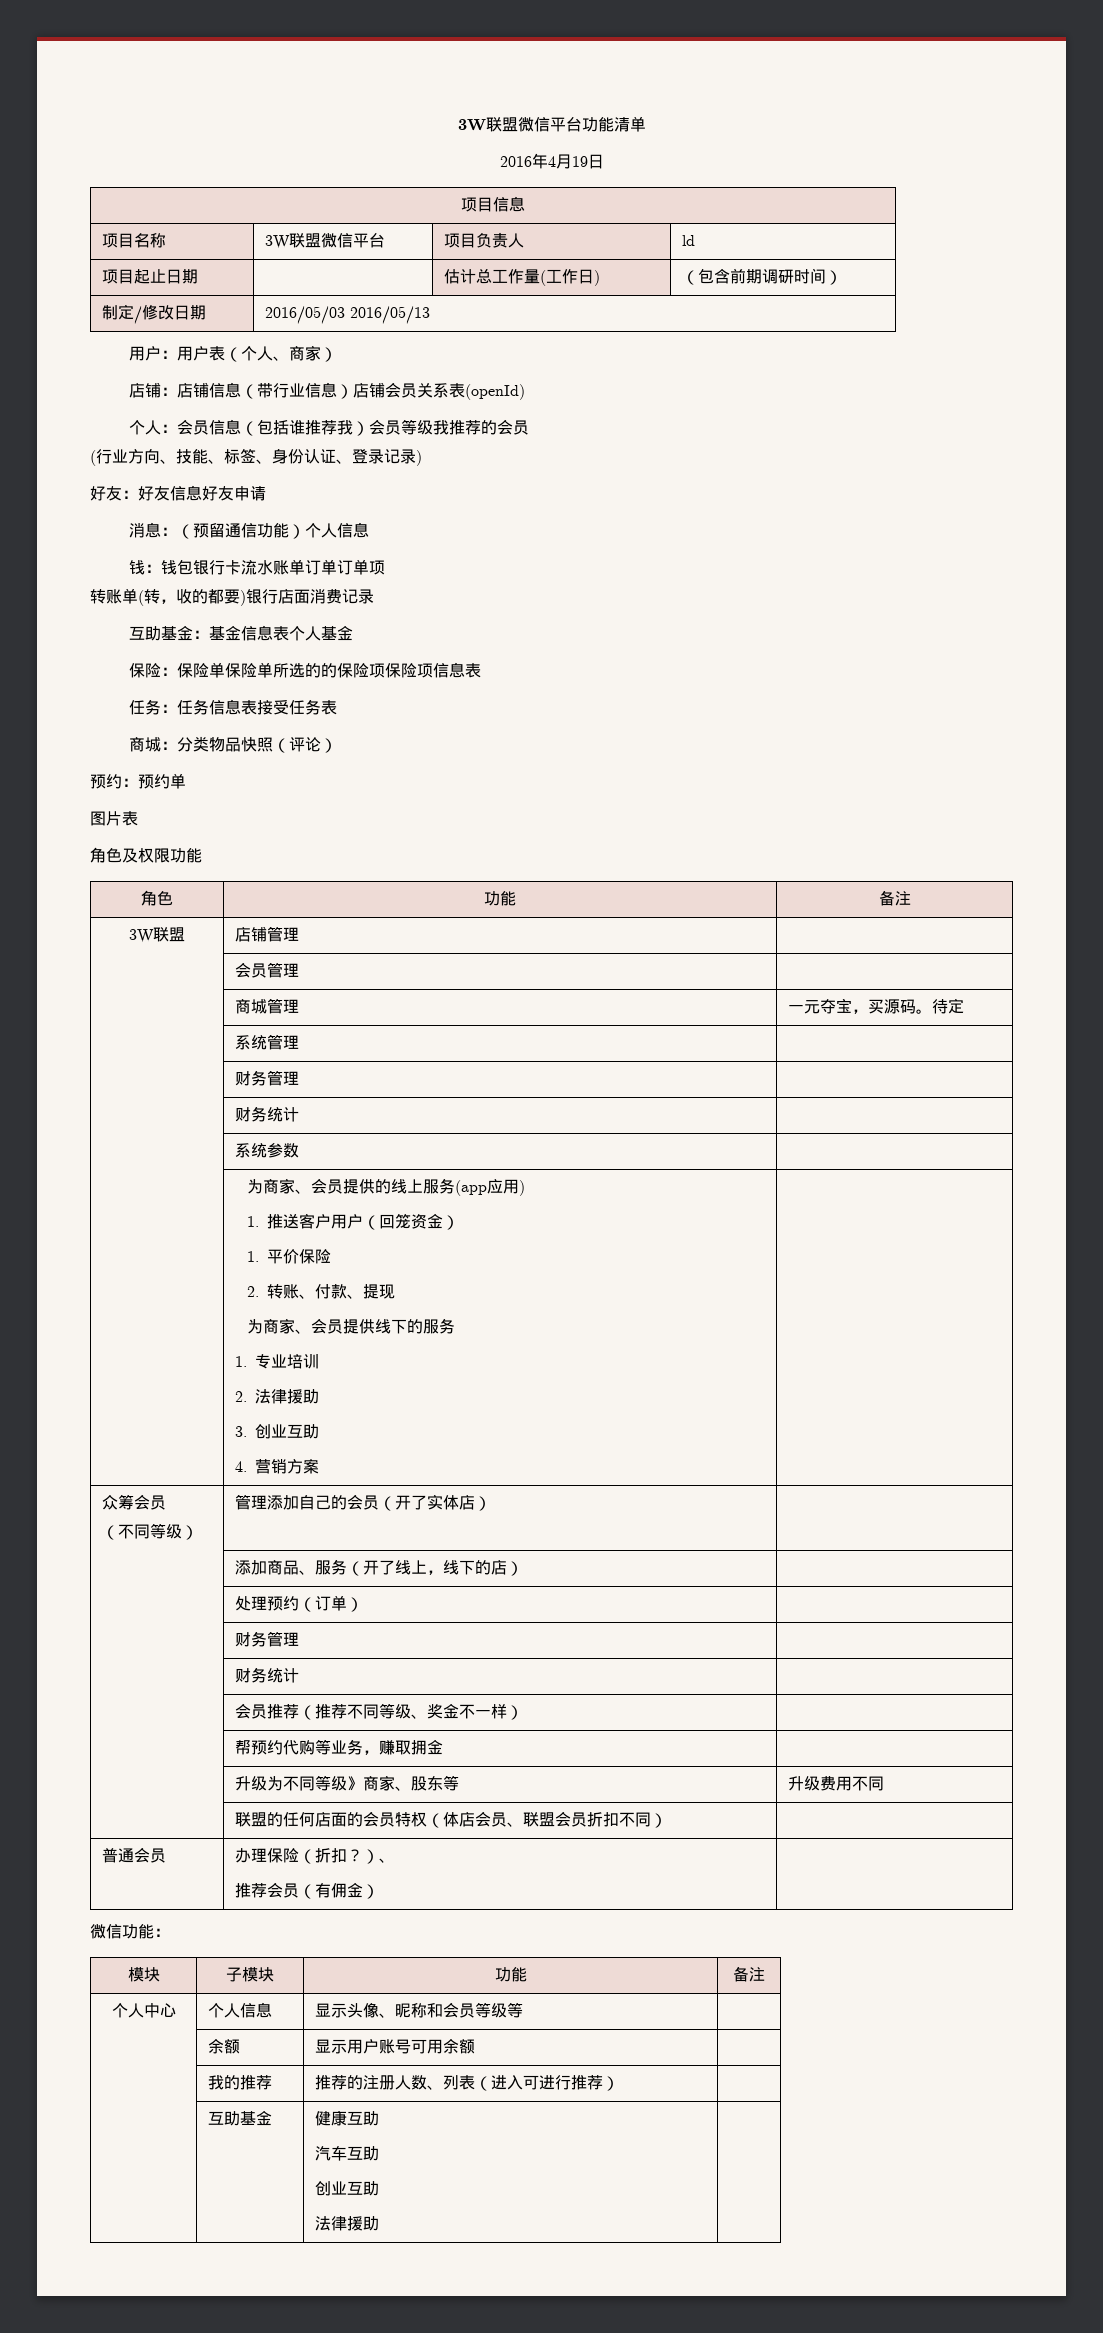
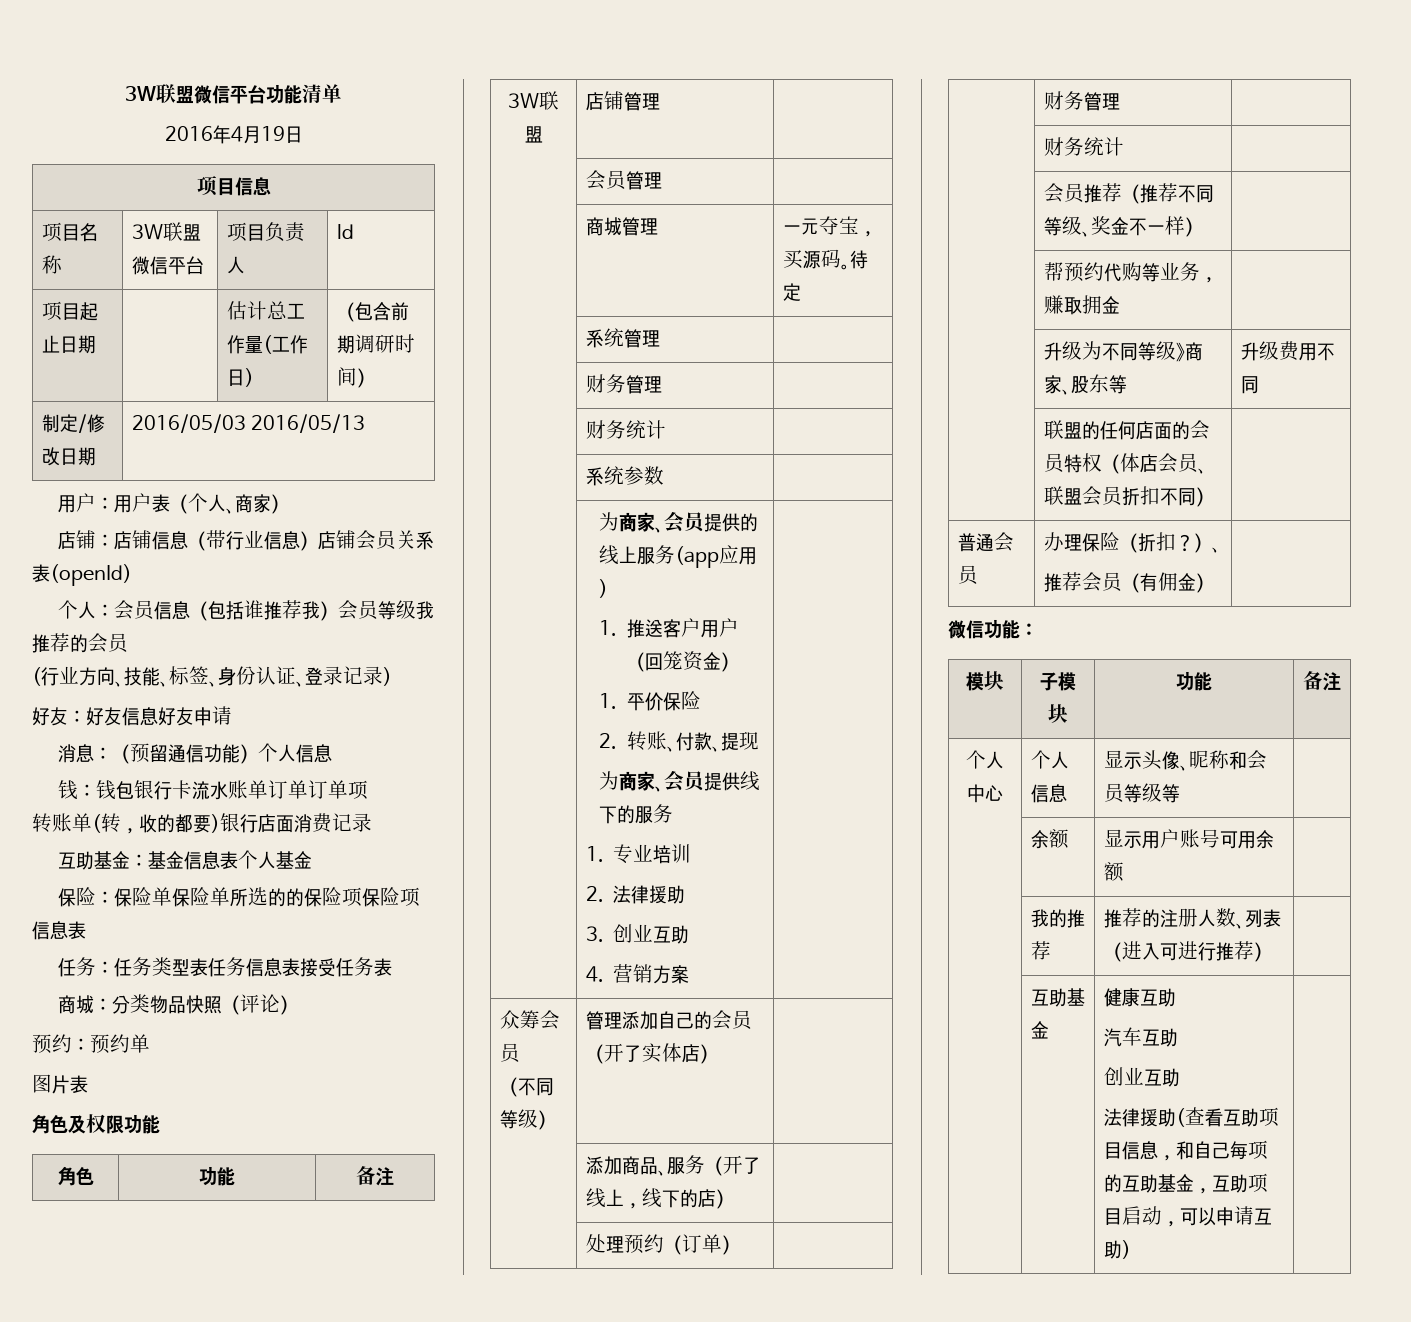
(210, 707) none -> [152,957,247,977] 类型表任务
(380, 2223) none -> [1175,1107,1279,1127] [1103,1140,1268,1161] [1103,1173,1268,1194] [1103,1206,1272,1227] [1103,1240,1131,1259] (查看互助项目信息，和自己每项的互助基金，互助项目启动，可以申请互助)

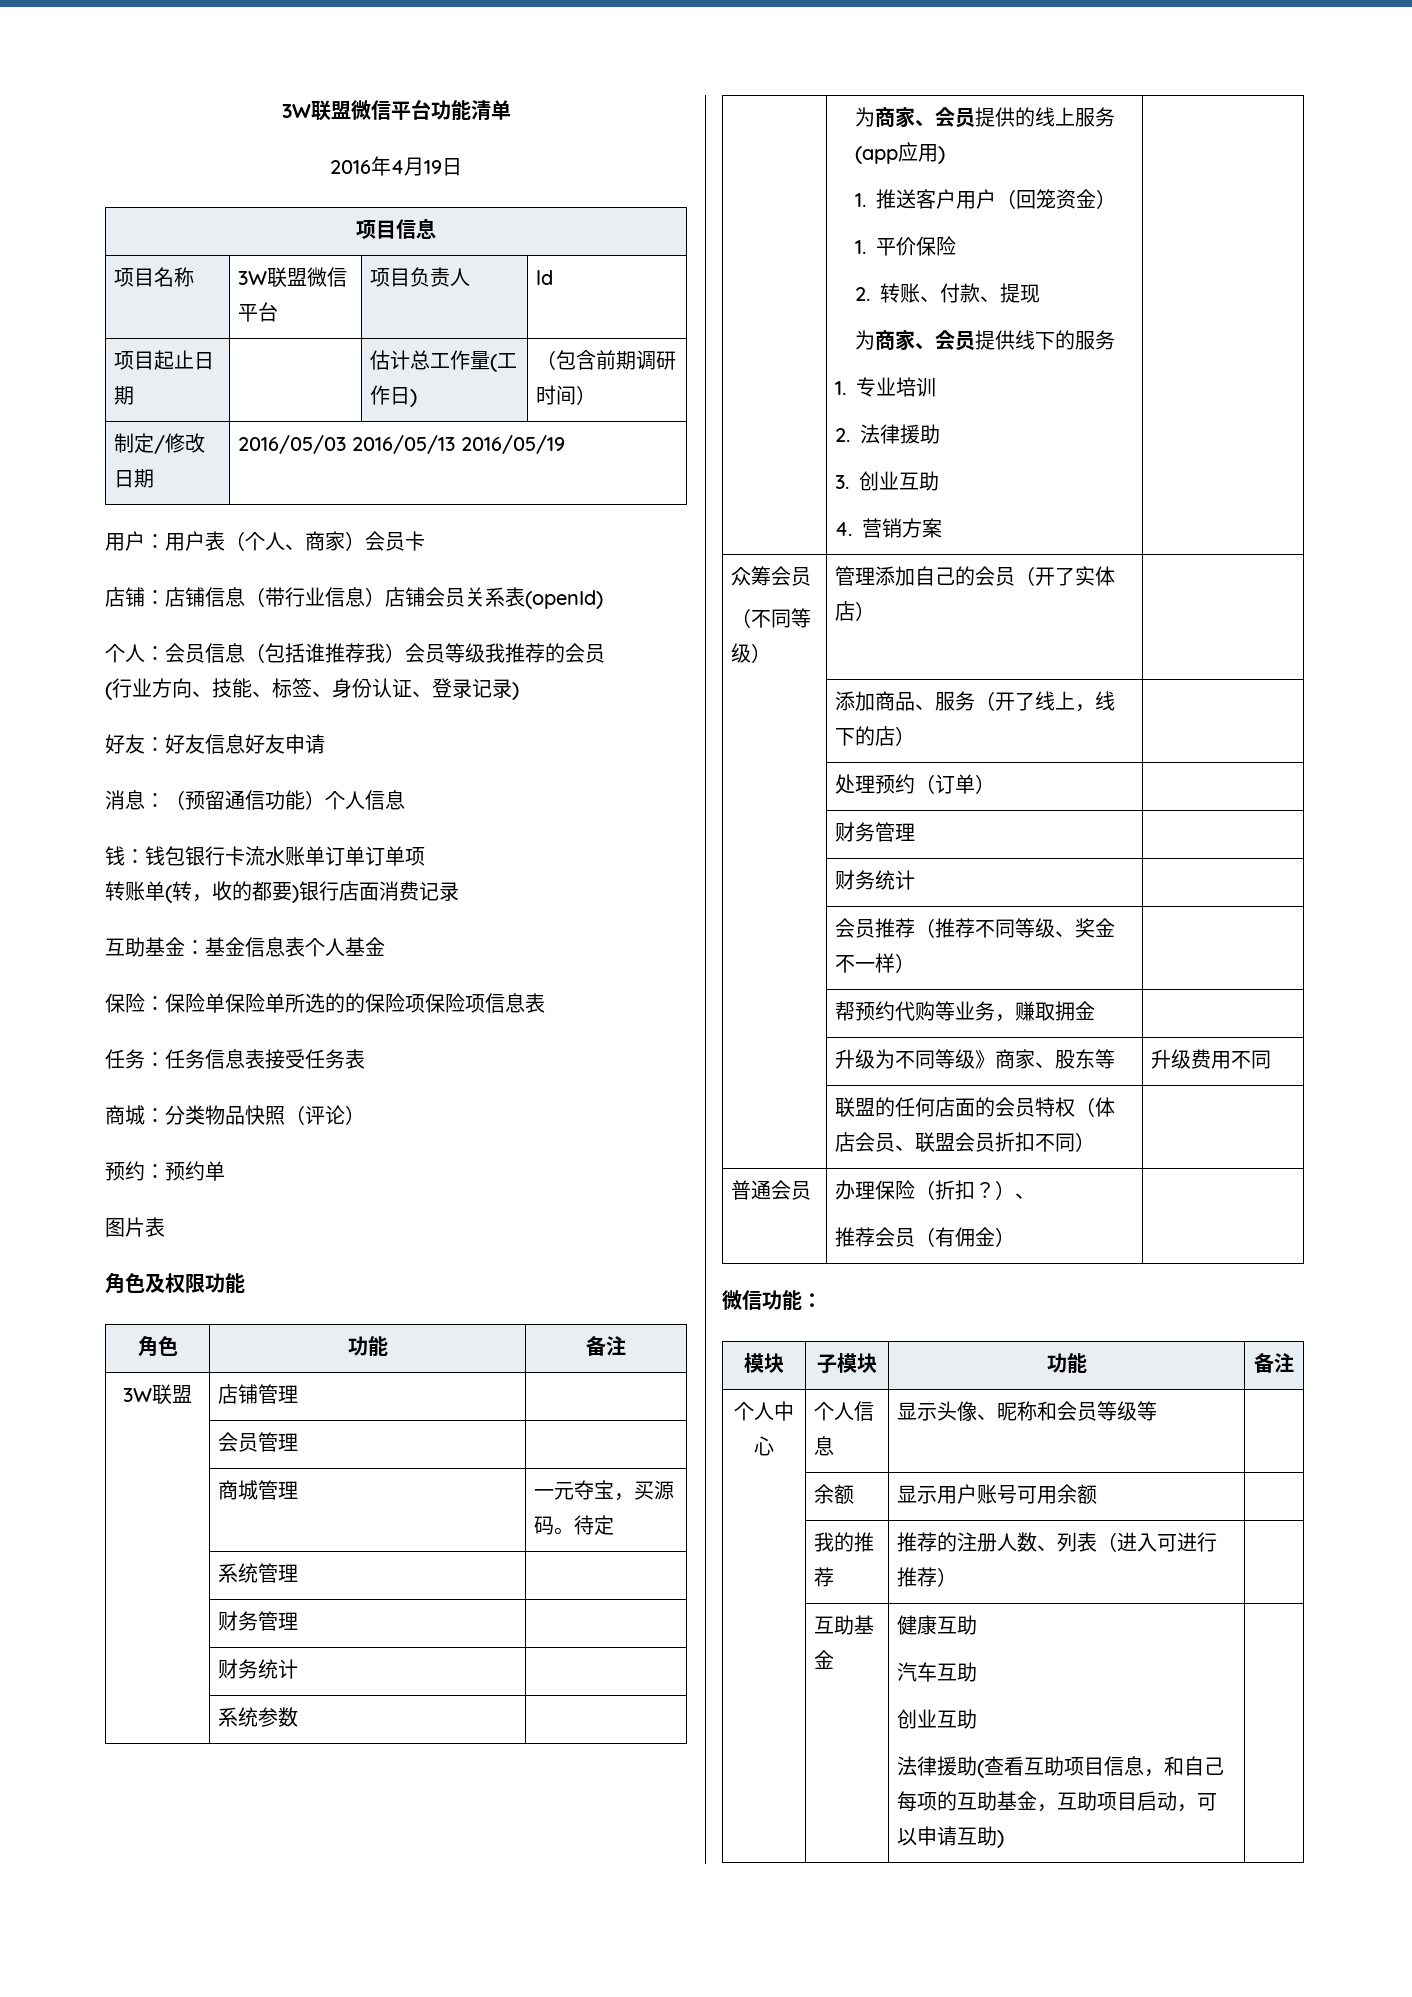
(365, 423) none -> [460,435,565,454] 2016/05/19
(290, 504) none -> [365,531,425,551] 会员卡
[152,957,247,977] 类型表任务 -> (205, 1059) none

